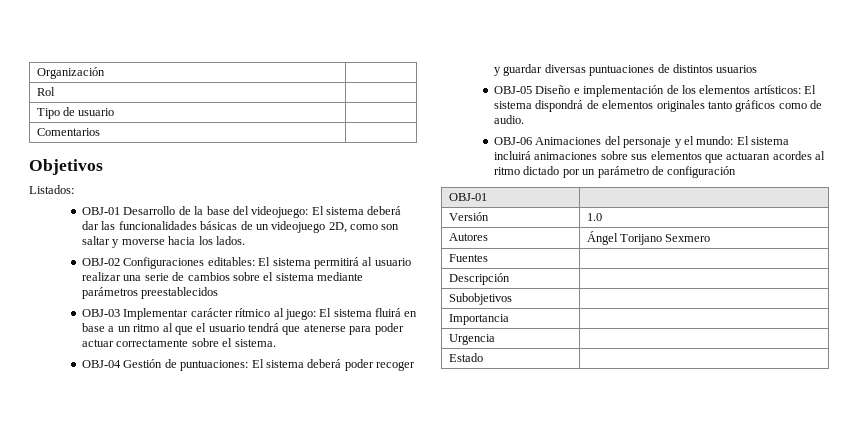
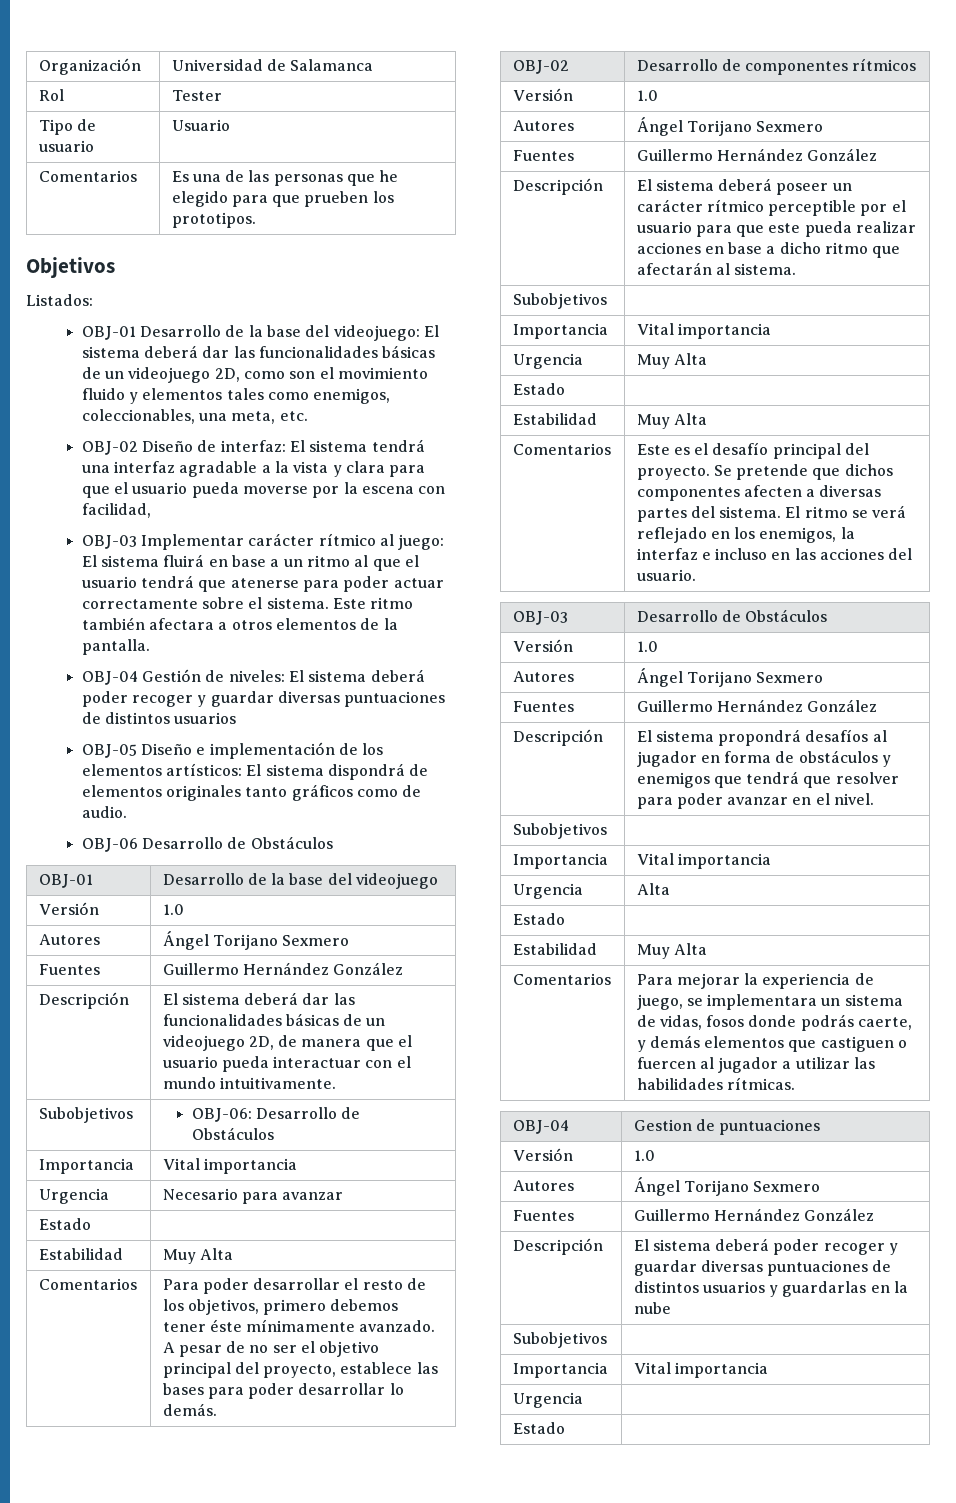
(105, 73) none -> [171,59,374,71] Universidad de Salamanca
(55, 91) none -> [171,90,223,101] Tester
[36,128,100,136] // Comentarios | -> [171,119,230,131] [38,170,137,182] [171,170,399,186] [171,191,394,207] [171,212,256,228] Usuario // Comentarios | Es una de las personas que he elegido para que prueben los prototipos.
[82,236,245,248] [82,257,411,269] [82,272,364,281] [82,287,219,299] saltar y moverse hacia los lados. // OBJ-02 Configuraciones editables: El sistema permitirá al usuario realizar una serie de cambios sobre el sistema mediante parámetros preestablecidos -> [319,367,428,379] [81,388,391,404] [81,409,308,424] [81,439,425,455] [81,461,426,477] [81,482,446,498] [81,503,151,518] el movimiento fluido y elementos tales como enemigos, coleccionables, una meta, etc. // OBJ-02 Diseño de interfaz: El sistema tendrá una interfaz agradable a la vista y clara para que el usuario pueda moverse por la escena con facilidad,
(276, 343) none -> [332,597,414,609] [81,617,398,630] [81,639,150,655] Este ritmo también afectara a otros elementos de la pantalla.
[180,360,249,371] puntuaciones: -> [228,670,285,682] niveles:
[535,136,790,148] [494,151,826,163] [494,166,737,178] [448,193,487,201] [448,212,489,221] [586,213,602,221] [448,233,488,241] [586,231,711,245] [448,254,488,262] [448,273,510,285] [448,293,512,305] [448,314,509,325] Animaciones del personaje y el mundo: El sistema incluirá animaciones sobre sus elementos que actuaran acordes al ritmo dictado por un parámetro de configuración // OBJ-01 | // Versión | 1.0 // Autores | Ángel Torijano Sexmero // Fuentes | // Descripción | // Subobjetivos | // Importancia | -> [142,836,333,849] [38,874,93,888] [162,873,439,889] [38,902,99,915] [162,904,184,915] [38,934,100,945] [162,931,350,950] [38,964,100,975] [162,962,404,975] [38,992,129,1009] [162,992,355,1005] [162,1013,386,1026] [162,1035,413,1051] [162,1056,411,1072] [162,1077,336,1089] [38,1107,133,1123] [191,1107,361,1122] [191,1127,274,1140] [38,1158,134,1174] [162,1158,297,1174] [38,1188,109,1204] [162,1188,344,1204] [38,1218,91,1230] [38,1248,123,1260] [162,1248,233,1264] [38,1278,137,1290] [162,1278,427,1294] [162,1299,399,1315] [162,1319,436,1332] [162,1341,380,1357] [162,1362,438,1378] [162,1383,404,1399] [162,1403,217,1416] [512,60,569,74] [636,58,917,75] [512,88,573,101] [636,90,658,101] [512,120,574,131] [636,117,824,136] [512,150,574,161] [636,148,878,161] [512,178,603,195] [636,178,852,195] [636,199,906,216] [636,221,917,237] [636,242,901,258] [636,262,797,275] [512,293,607,309] [512,323,608,339] [636,323,771,339] [512,353,583,369] [636,353,707,369] [512,383,565,395] [512,413,597,425] [636,413,707,429] [512,443,611,455] [636,442,870,459] [636,464,893,480] [636,485,882,501] [636,505,907,522] [636,527,855,543] [636,548,913,560] [636,569,696,581] [512,611,568,625] [636,609,828,622] [512,639,573,652] [636,641,658,652] [512,671,574,682] [636,668,824,687] [512,701,574,712] [636,699,878,712] [512,729,603,746] [636,729,887,746] [636,750,892,767] [636,771,899,788] [636,793,875,809] [512,823,607,839] [512,853,608,869] [636,853,771,869] [512,883,583,899] [636,883,670,895] [512,913,565,925] [512,943,597,955] [636,943,707,959] [512,973,611,985] [636,973,874,989] [636,994,903,1010] [636,1014,913,1031] [636,1035,908,1052] [636,1057,876,1073] [636,1077,795,1090] [512,1120,569,1134] [633,1119,821,1135] [512,1148,573,1161] [633,1150,655,1161] [512,1180,574,1191] [633,1177,821,1196] [512,1210,574,1221] [633,1208,875,1221] [512,1238,603,1255] [633,1238,899,1255] [633,1260,892,1276] [633,1281,909,1297] [633,1302,671,1314] [512,1332,607,1348] [512,1362,608,1378] [633,1362,768,1378] Desarrollo de Obstáculos // OBJ-01 | Desarrollo de la base del videojuego // Versión | 1.0 // Autores | Ángel Torijano Sexmero // Fuentes | Guillermo Hernández González // Descripción | El sistema deberá dar las funcionalidades básicas de un videojuego 2D, de manera que el usuario pueda interactuar con el mundo intuitivamente. // Subobjetivos | OBJ-06: Desarrollo de Obstáculos // Importancia | Vital importancia // Urgencia | Necesario para avanzar // Estado | // Estabilidad | Muy Alta // Comentarios | Para poder desarrollar el resto de los objetivos, primero debemos tener éste mínimamente avanzado. A pesar de no ser el objetivo principal del proyecto, establece las bases para poder desarrollar lo demás. // OBJ-02 | Desarrollo de componentes rítmicos // Versión | 1.0 // Autores | Ángel Torijano Sexmero // Fuentes | Guillermo Hernández González // Descripción | El sistema deberá poseer un carácter rítmico perceptible por el usuario para que este pueda realizar acciones en base a dicho ritmo que afectarán al sistema. // Subobjetivos | // Importancia | Vital importancia // Urgencia | Muy Alta // Estado | // Estabilidad | Muy Alta // Comentarios | Este es el desafío principal del proyecto. Se pretende que dichos componentes afecten a diversas partes del sistema. El ritmo se verá reflejado en los enemigos, la interfaz e incluso en las acciones del usuario. // OBJ-03 | Desarrollo de Obstáculos // Versión | 1.0 // Autores | Ángel Torijano Sexmero // Fuentes | Guillermo Hernández González // Descripción | El sistema propondrá desafíos al jugador en forma de obstáculos y enemigos que tendrá que resolver para poder avanzar en el nivel. // Subobjetivos | // Importancia | Vital importancia // Urgencia | Alta // Estado | // Estabilidad | Muy Alta // Comentarios | Para mejorar la experiencia de juego, se implementara un sistema de vidas, fosos donde podrás caerte, y demás elementos que castiguen o fuercen al jugador a utilizar las habilidades rítmicas. // OBJ-04 | Gestion de puntuaciones // Versión | 1.0 // Autores | Ángel Torijano Sexmero // Fuentes | Guillermo Hernández González // Descripción | El sistema deberá poder recoger y guardar diversas puntuaciones de distintos usuarios y guardarlas en la nube // Subobjetivos | // Importancia | Vital importancia

